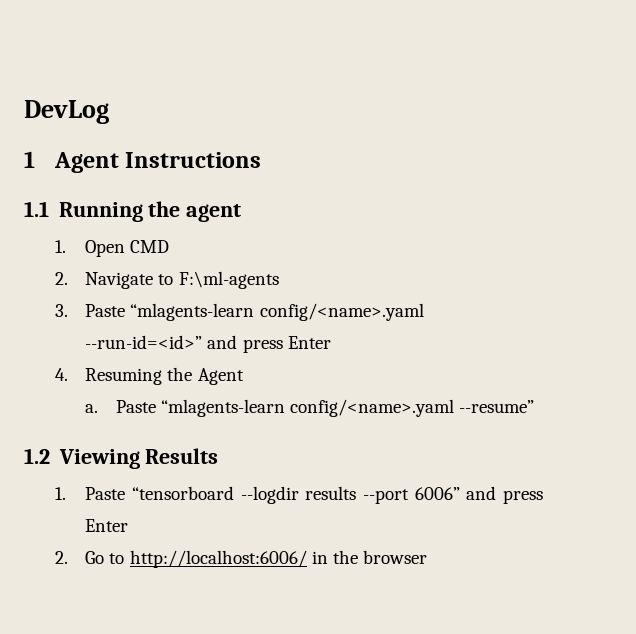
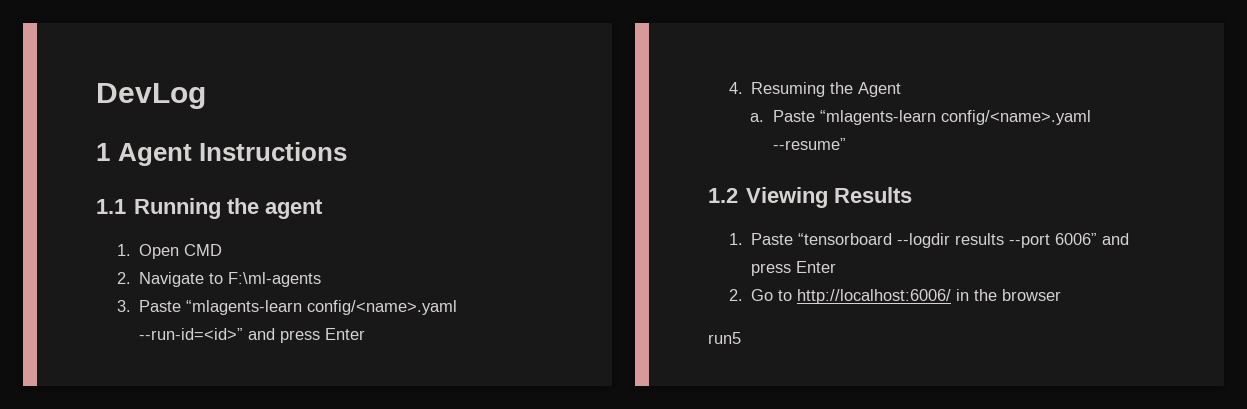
(427, 557) none -> [708,332,741,344] // run5

